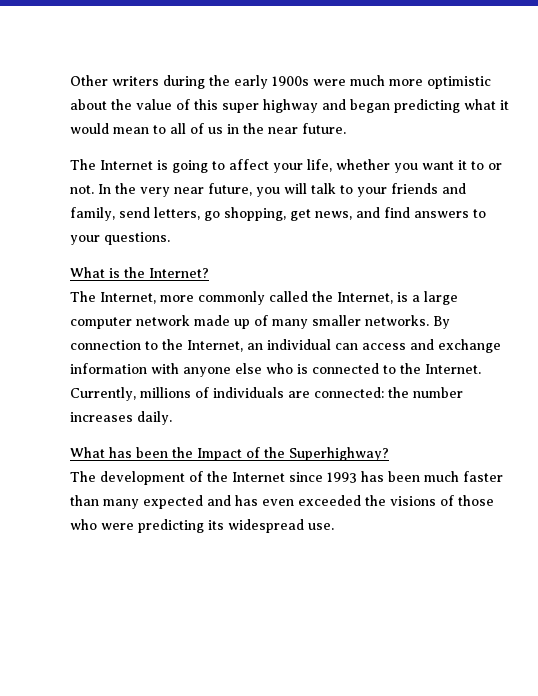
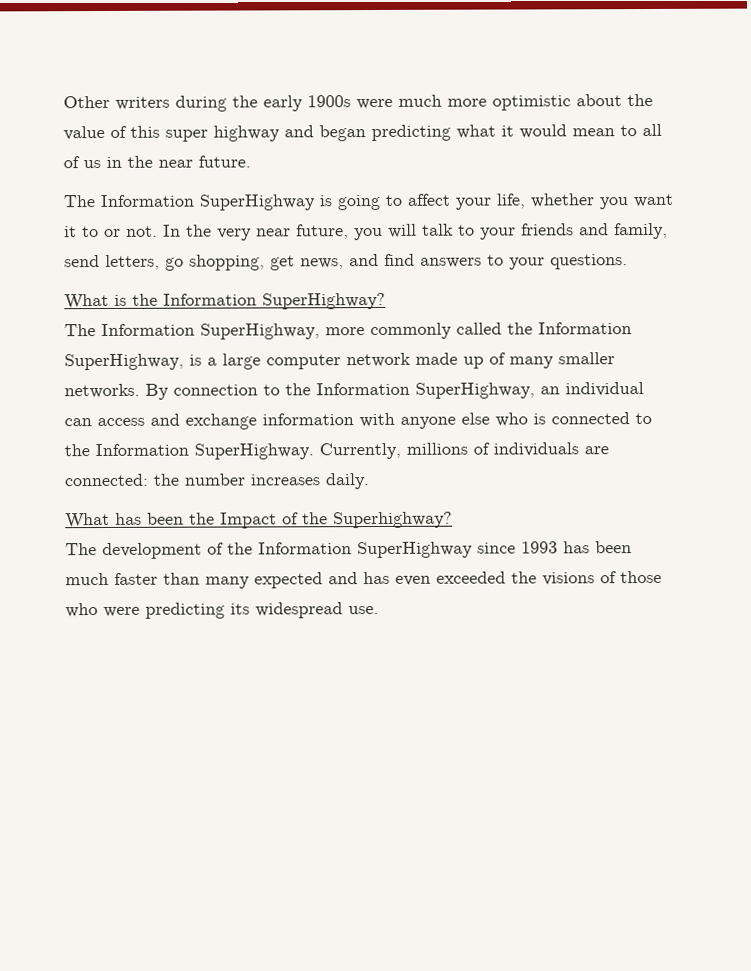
[100,160,153,170] Internet -> [100,194,315,211] Information SuperHighway
[149,268,209,278] [70,291,156,304] Internet? // The Internet, -> [163,292,386,310] [64,323,320,340] Information SuperHighway? // The Information SuperHighway,
[337,292,393,304] Internet, -> [538,322,632,335] [64,353,184,371] Information SuperHighway,
[187,340,243,352] Internet, -> [316,382,535,399] Information SuperHighway,
[425,364,481,374] Internet. -> [95,443,314,460] Information SuperHighway.
[232,472,285,482] Internet -> [258,541,473,559] Information SuperHighway

